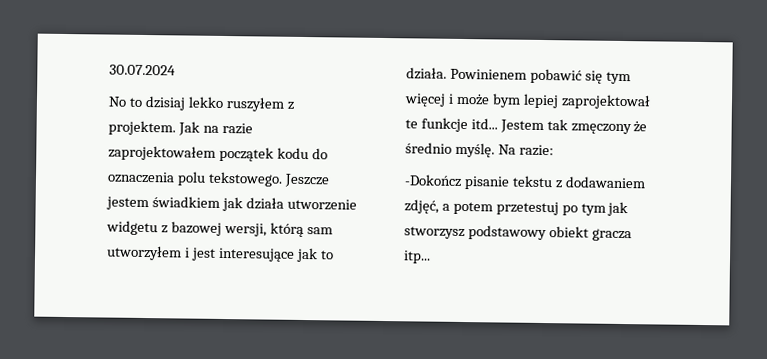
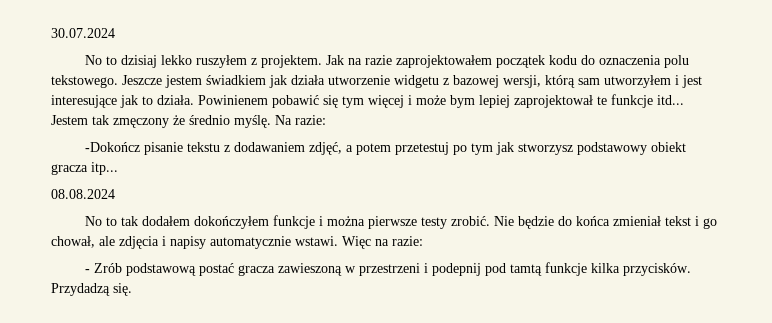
(431, 257) none -> [51,189,115,199] [84,215,717,229] [51,236,423,249] [84,262,691,276] [51,283,132,296] // 08.08.2024 // No to tak dodałem dokończyłem funkcje i można pierwsze testy zrobić. Nie będzie do końca zmieniał tekst i go chował, ale zdjęcia i napisy automatycznie wstawi. Więc na razie: // - Zrób podstawową postać gracza zawieszoną w przestrzeni i podepnij pod tamtą funkcje kilka przycisków. Przydadzą się.

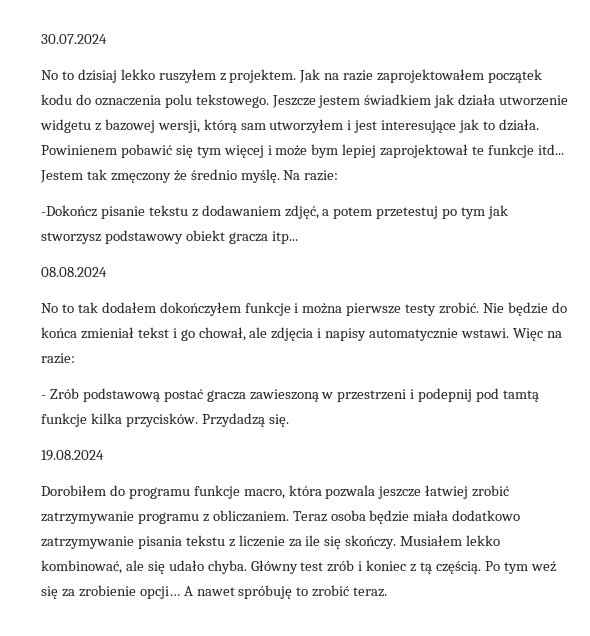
(132, 289) none -> [41,450,104,461] [41,485,510,499] [41,510,521,524] [41,535,501,549] [41,560,556,574] [41,585,388,599] // 19.08.2024 // Dorobiłem do programu funkcje macro, która pozwala jeszcze łatwiej zrobić zatrzymywanie programu z obliczaniem. Teraz osoba będzie miała dodatkowo zatrzymywanie pisania tekstu z liczenie za ile się skończy. Musiałem lekko kombinować, ale się udało chyba. Główny test zrób i koniec z tą częścią. Po tym weź się za zrobienie opcji… A nawet spróbuję to zrobić teraz.

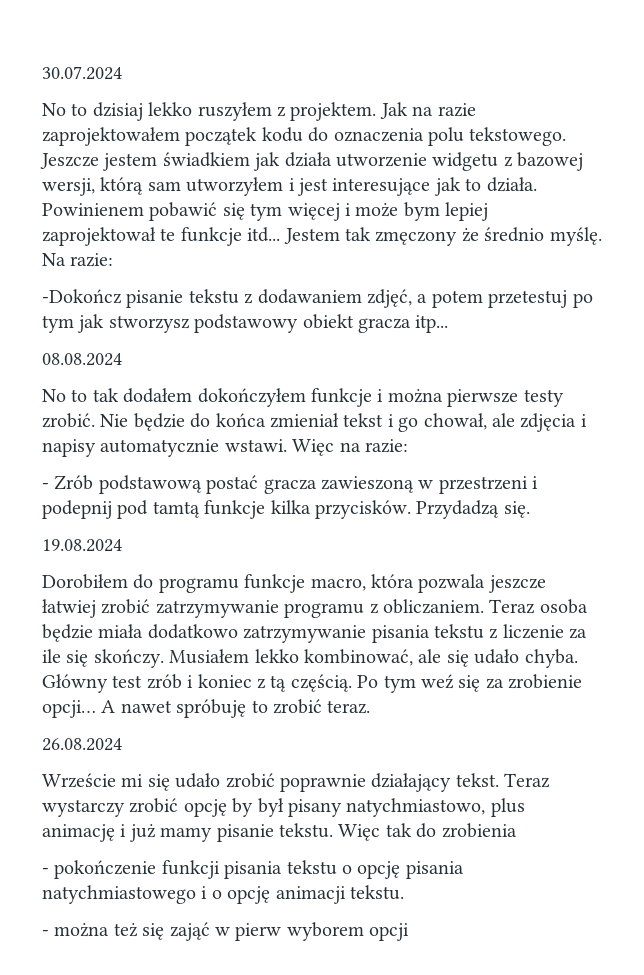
(388, 592) none -> [42,738,122,751] [42,773,551,792] [42,798,525,817] [42,823,517,842] [42,860,464,879] [42,885,404,904] [42,922,410,941] // 26.08.2024 // Wrzeście mi się udało zrobić poprawnie działający tekst. Teraz wystarczy zrobić opcję by był pisany natychmiastowo, plus animację i już mamy pisanie tekstu. Więc tak do zrobienia // - pokończenie funkcji pisania tekstu o opcję pisania natychmiastowego i o opcję animacji tekstu. // - można też się zająć w pierw wyborem opcji

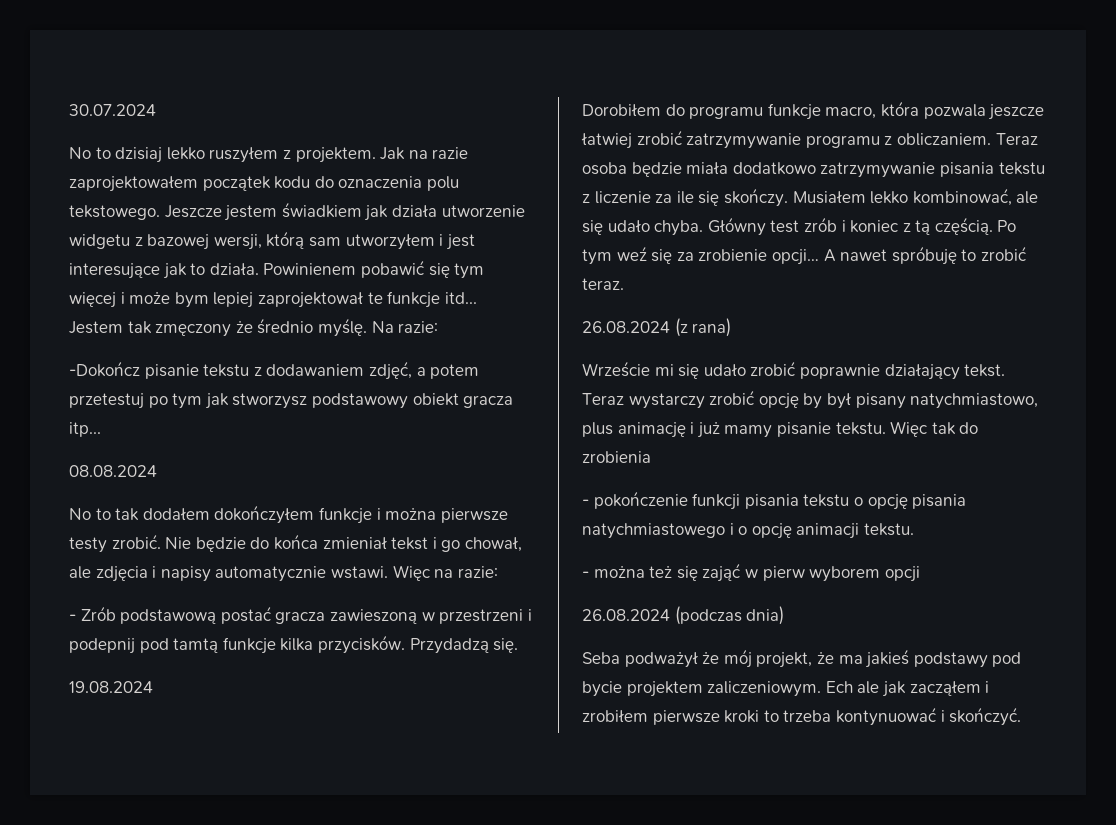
(122, 744) none -> [674,318,732,337] (z rana)
(410, 932) none -> [582,606,785,625] [582,649,1022,668] [582,681,990,697] [582,707,1022,726] // 26.08.2024 (podczas dnia) // Seba podważył że mój projekt, że ma jakieś podstawy pod bycie projektem zaliczeniowym. Ech ale jak zacząłem i zrobiłem pierwsze kroki to trzeba kontynuować i skończyć.

